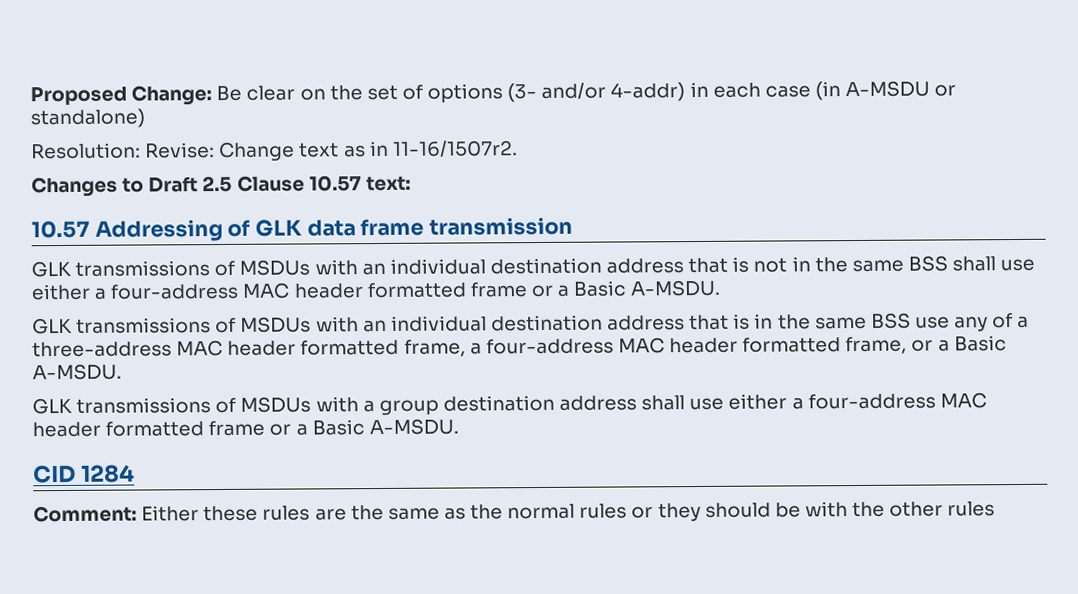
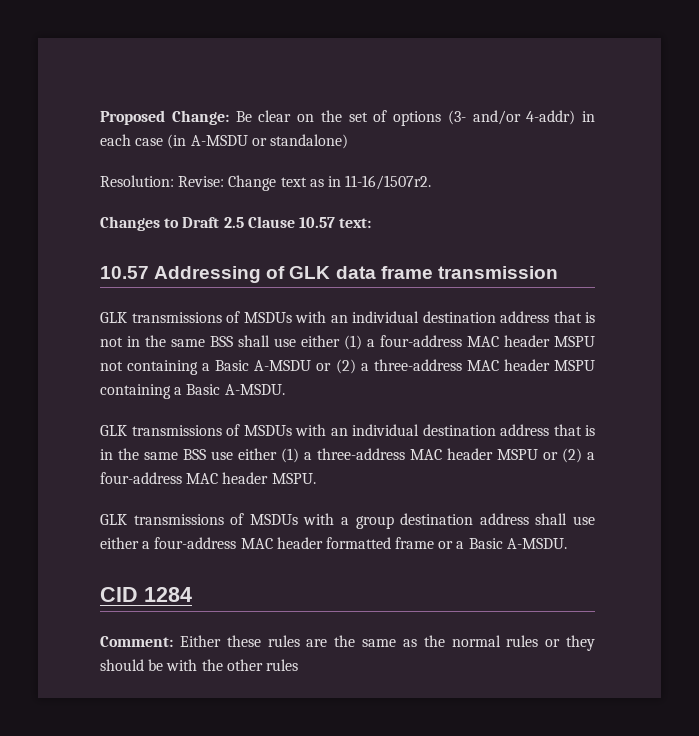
[94,282,553,300] a four-address MAC header formatted frame or -> [344,335,595,350] [100,359,595,375] [100,384,171,399] (1) a four-address MAC header MSPU not containing a Basic A-MSDU or (2) a three-address MAC header MSPU containing
[954,313,1030,332] [32,335,1007,358] [32,363,122,381] any of a three-address MAC header formatted frame, a four-address MAC header formatted frame, or a Basic A-MSDU. -> [238,448,595,463] [100,472,316,484] either (1) a three-address MAC header MSPU or (2) a four-address MAC header MSPU.

